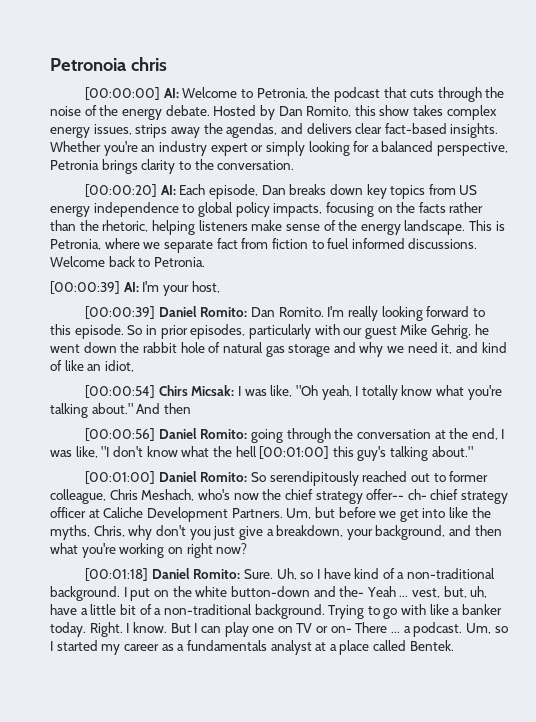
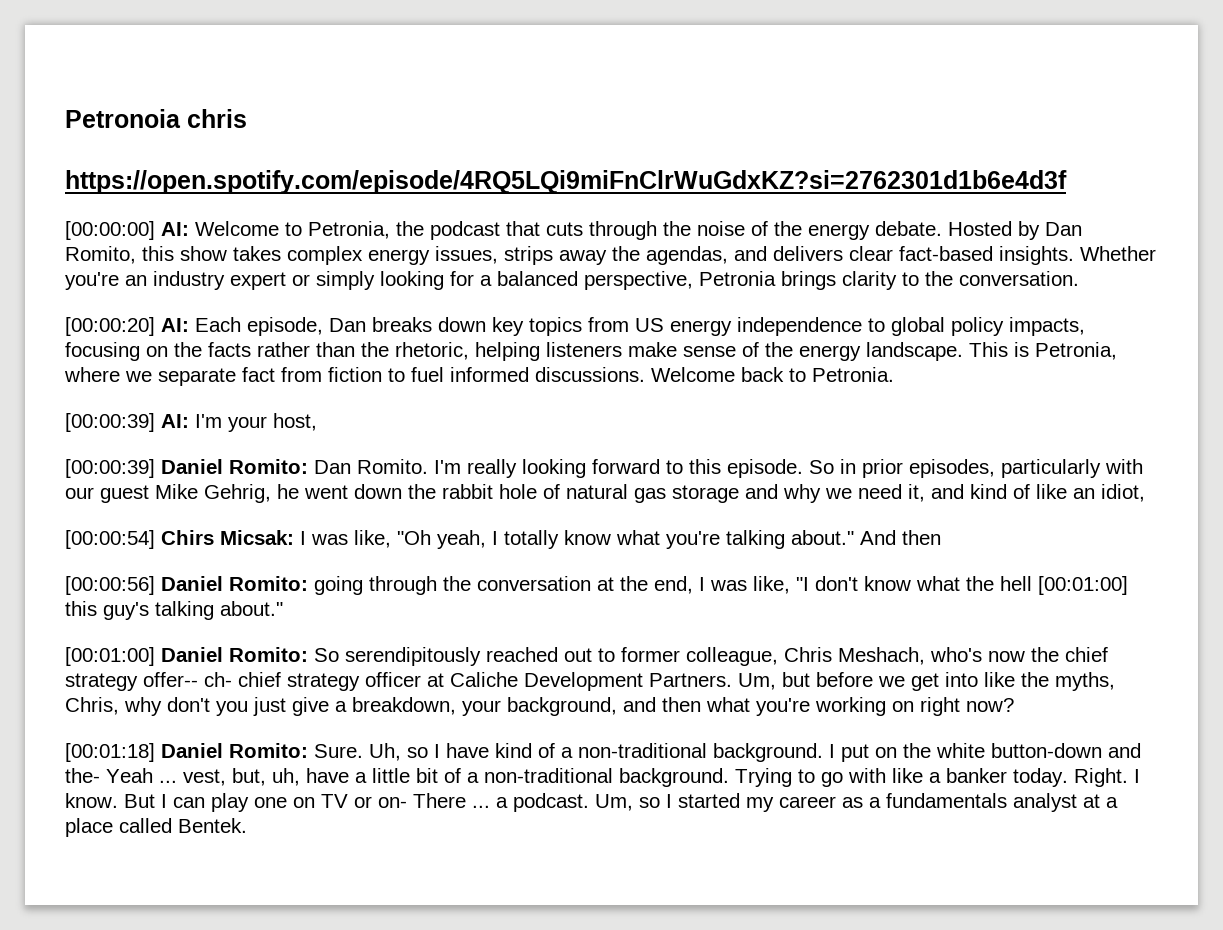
(167, 64) none -> [65,170,1067,194] // https://open.spotify.com/episode/4RQ5LQi9miFnClrWuGdxKZ?si=2762301d1b6e4d3f

